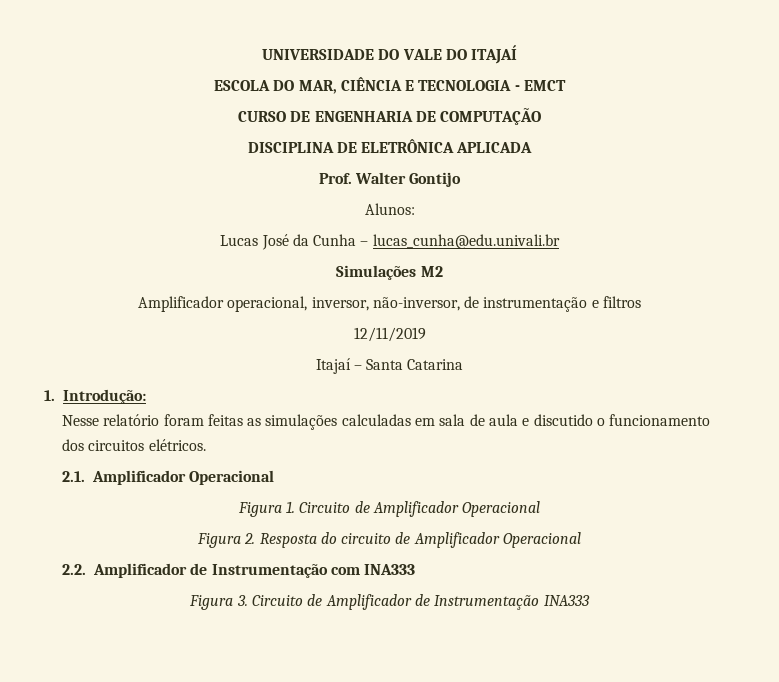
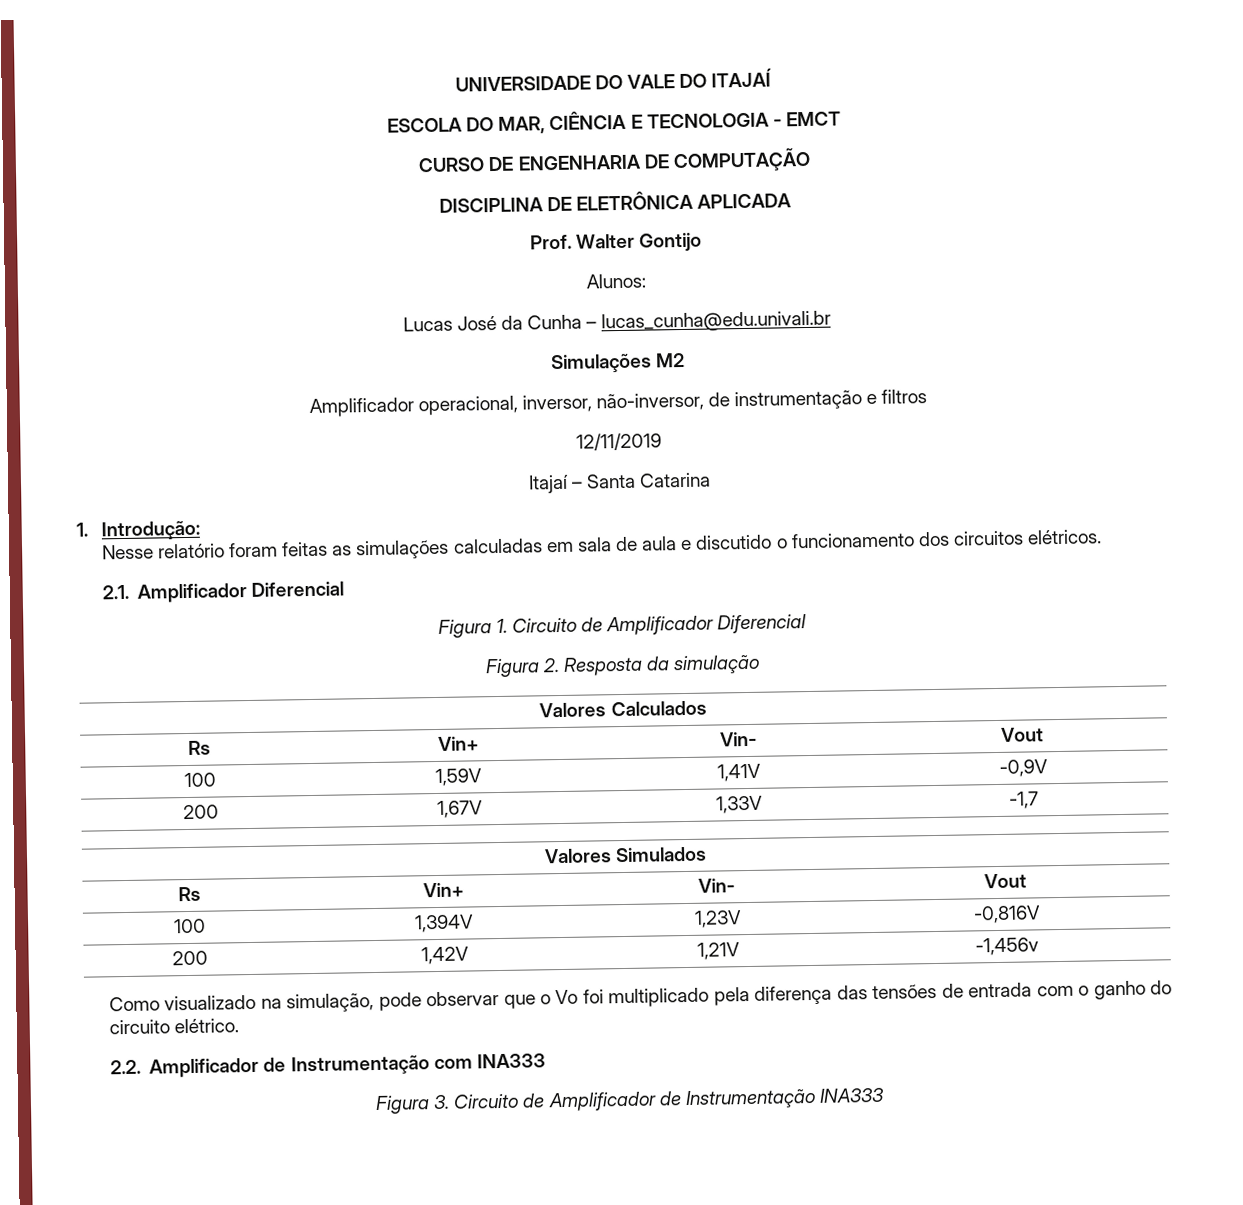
[189,470,275,485] Operacional -> [251,581,345,597] Diferencial
[462,501,541,517] Operacional -> [717,614,808,634] Diferencial
[320,532,582,548] do circuito de Amplificador Operacional -> [646,654,761,675] [539,700,707,718] [188,740,211,755] [437,736,479,751] [719,731,757,747] [1001,727,1044,742] [183,772,216,788] [435,768,483,787] [716,763,761,782] [998,759,1048,777] [182,804,219,820] [436,800,483,818] [716,795,763,814] [1008,791,1039,809] [543,846,708,864] [177,886,201,902] [422,882,464,898] [698,878,735,893] [984,873,1027,889] [174,918,206,934] [414,914,475,933] [693,910,742,928] [972,905,1041,924] [172,950,208,966] [420,946,469,965] [696,942,740,960] [974,937,1039,956] [108,980,1173,1013] [108,1018,239,1035] da simulação // Valores Calculados // Rs | Vin+ | Vin- | Vout // 100 | 1,59V | 1,41V | -0,9V // 200 | 1,67V | 1,33V | -1,7 // Valores Simulados // Rs | Vin+ | Vin- | Vout // 100 | 1,394V | 1,23V | -0,816V // 200 | 1,42V | 1,21V | -1,456v // Como visualizado na simulação, pode observar que o Vo foi multiplicado pela diferença das tensões de entrada com o ganho do circuito elétrico.

